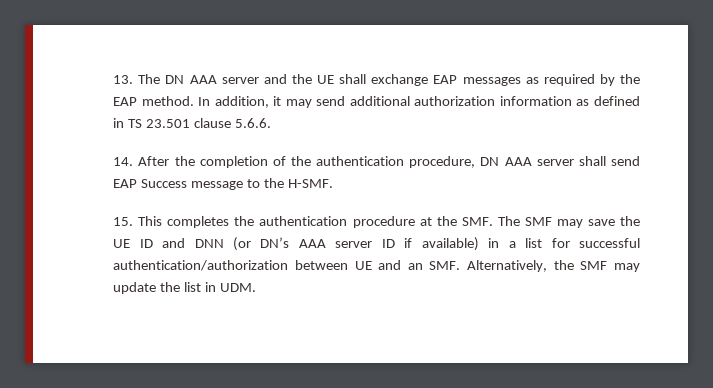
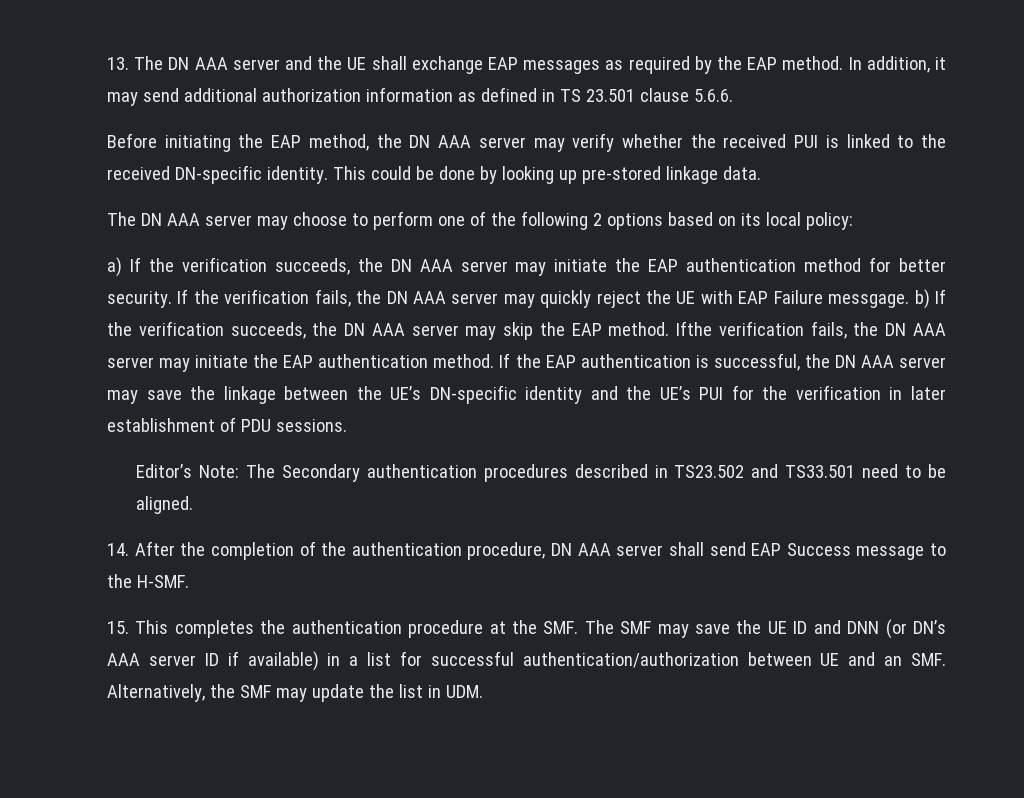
(271, 123) none -> [107,133,947,152] [107,165,761,184] [107,211,853,230] [107,257,946,277] [107,289,947,309] [107,321,946,340] [107,353,946,372] [107,385,946,404] [107,417,348,432] [136,464,946,482] [136,496,194,514] // Before initiating the EAP method, the DN AAA server may verify whether the received PUI is linked to the received DN-specific identity. This could be done by looking up pre-stored linkage data. // The DN AAA server may choose to perform one of the following 2 options based on its local policy: // a) If the verification succeeds, the DN AAA server may initiate the EAP authentication method for better security. If the verification fails, the DN AAA server may quickly reject the UE with EAP Failure messgage. b) If the verification succeeds, the DN AAA server may skip the EAP method. Ifthe verification fails, the DN AAA server may initiate the EAP authentication method. If the EAP authentication is successful, the DN AAA server may save the linkage between the UE’s DN-specific identity and the UE’s PUI for the verification in later establishment of PDU sessions. // Editor’s Note: The Secondary authentication procedures described in TS23.502 and TS33.501 need to be aligned.

